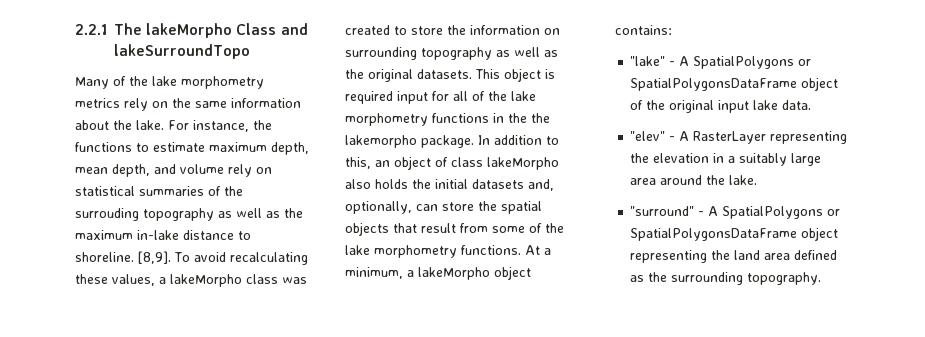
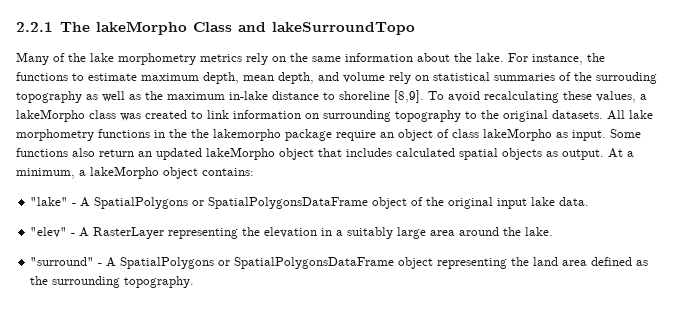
[75,252,134,262] shoreline. -> [339,91,390,100] shoreline
[411,25,466,35] store the -> [207,110,229,119] link
[496,47,558,57] [345,68,555,82] [345,91,507,104] as well as the original datasets. This object is required input for all of the -> [465,110,625,122] to the original datasets. All
[421,135,559,148] [345,157,371,169] package. In addition to this, -> [285,129,376,141] package require
[345,179,554,191] [345,201,542,214] [345,222,564,236] [345,245,521,258] also holds the initial datasets and, optionally, can store the spatial objects that result from some of the lake morphometry functions. -> [556,129,641,141] [16,147,604,160] as input. Some functions also return an updated lakeMorpho object that includes calculated spatial objects as output.

